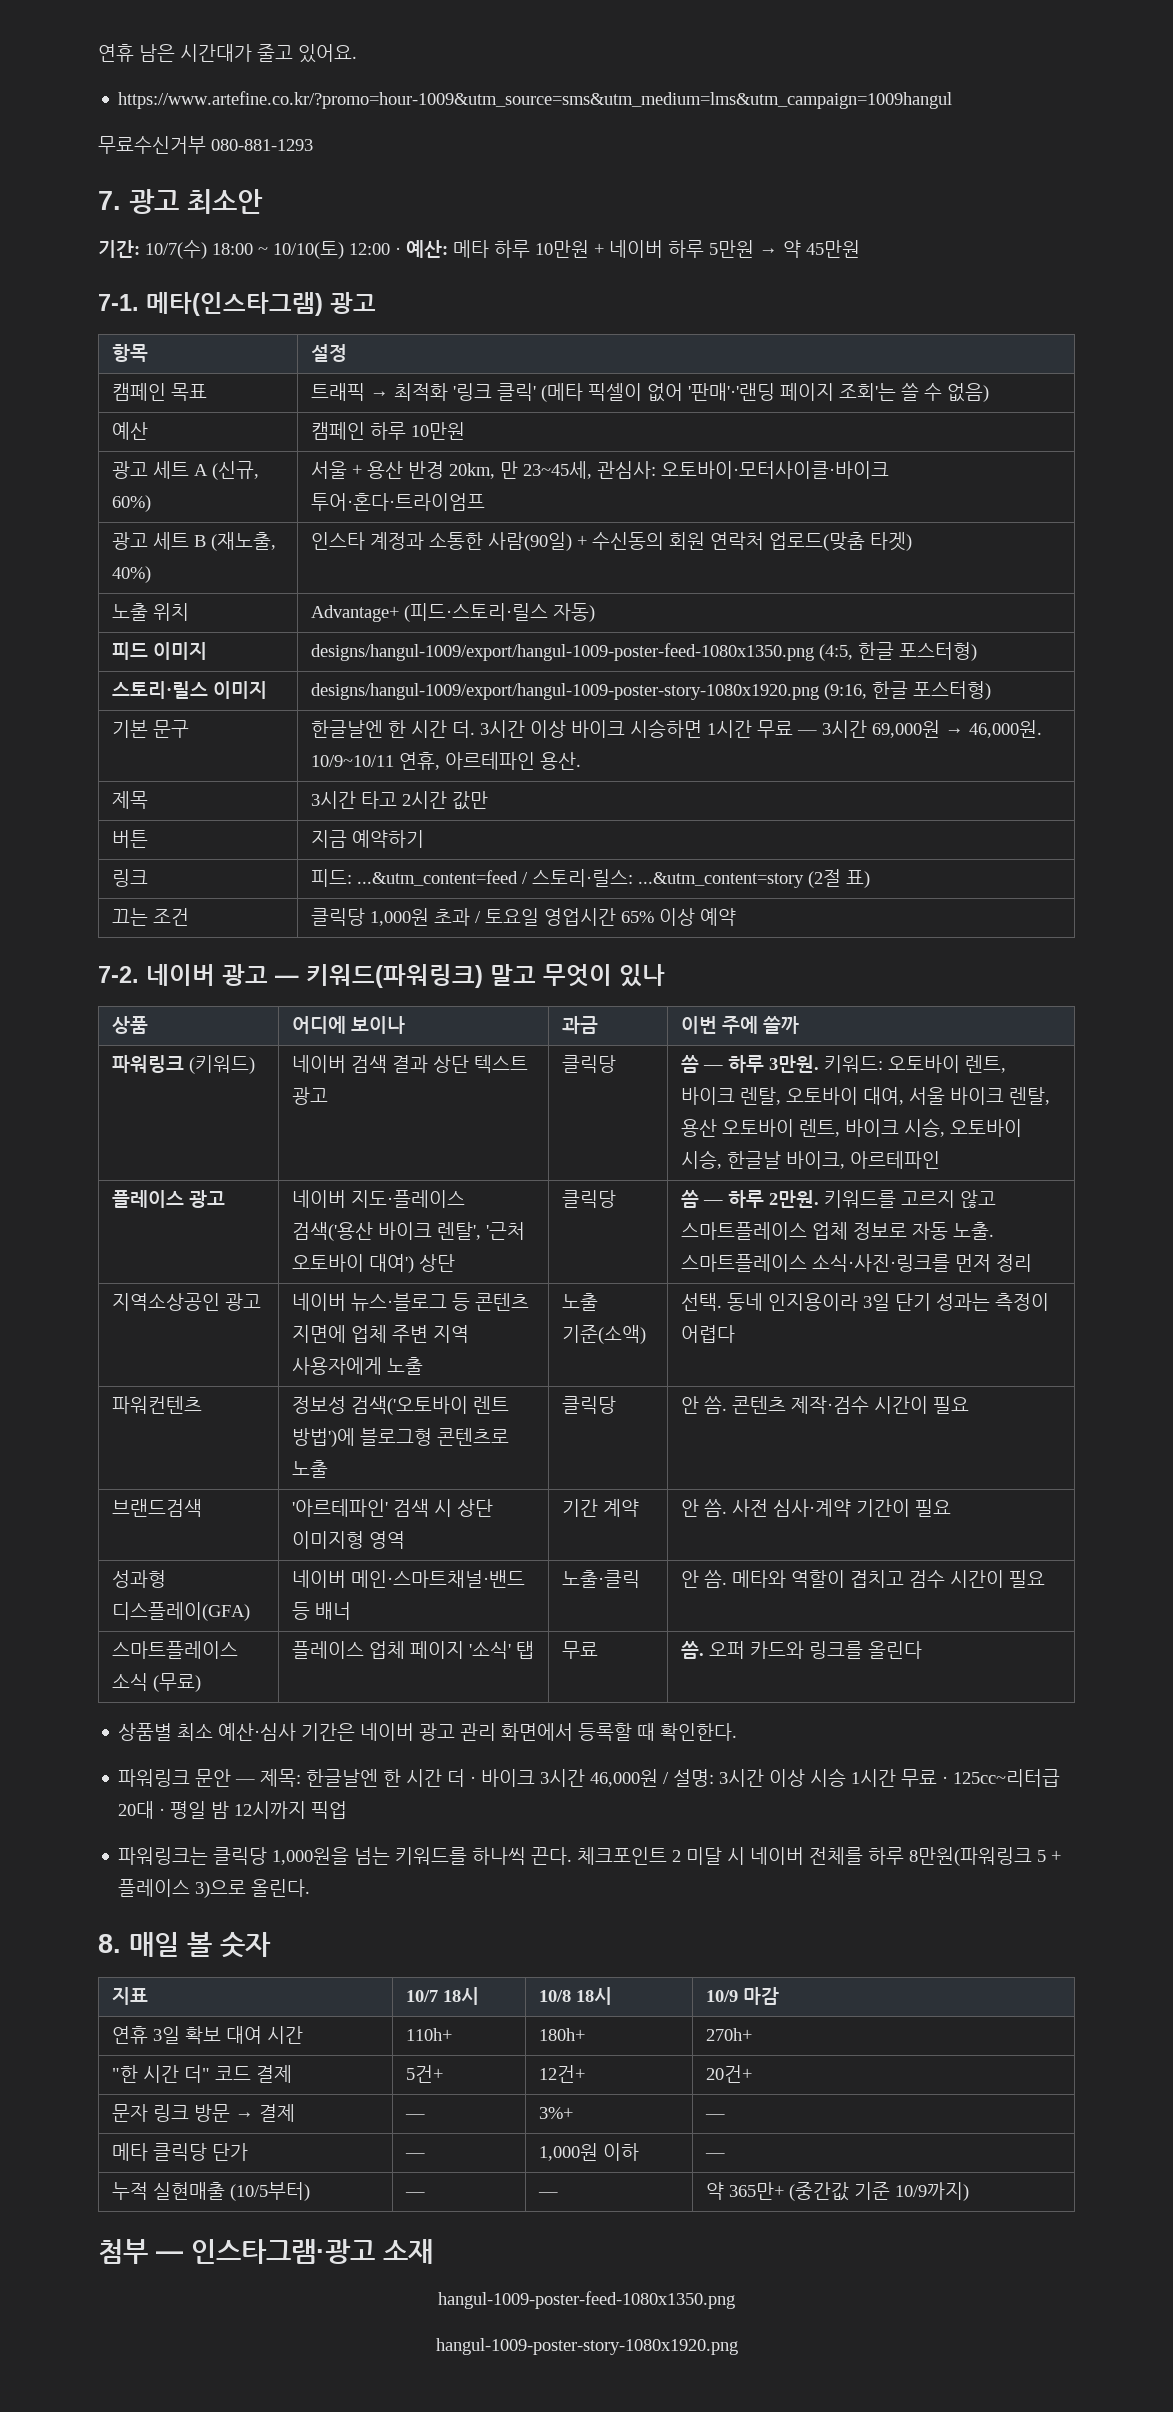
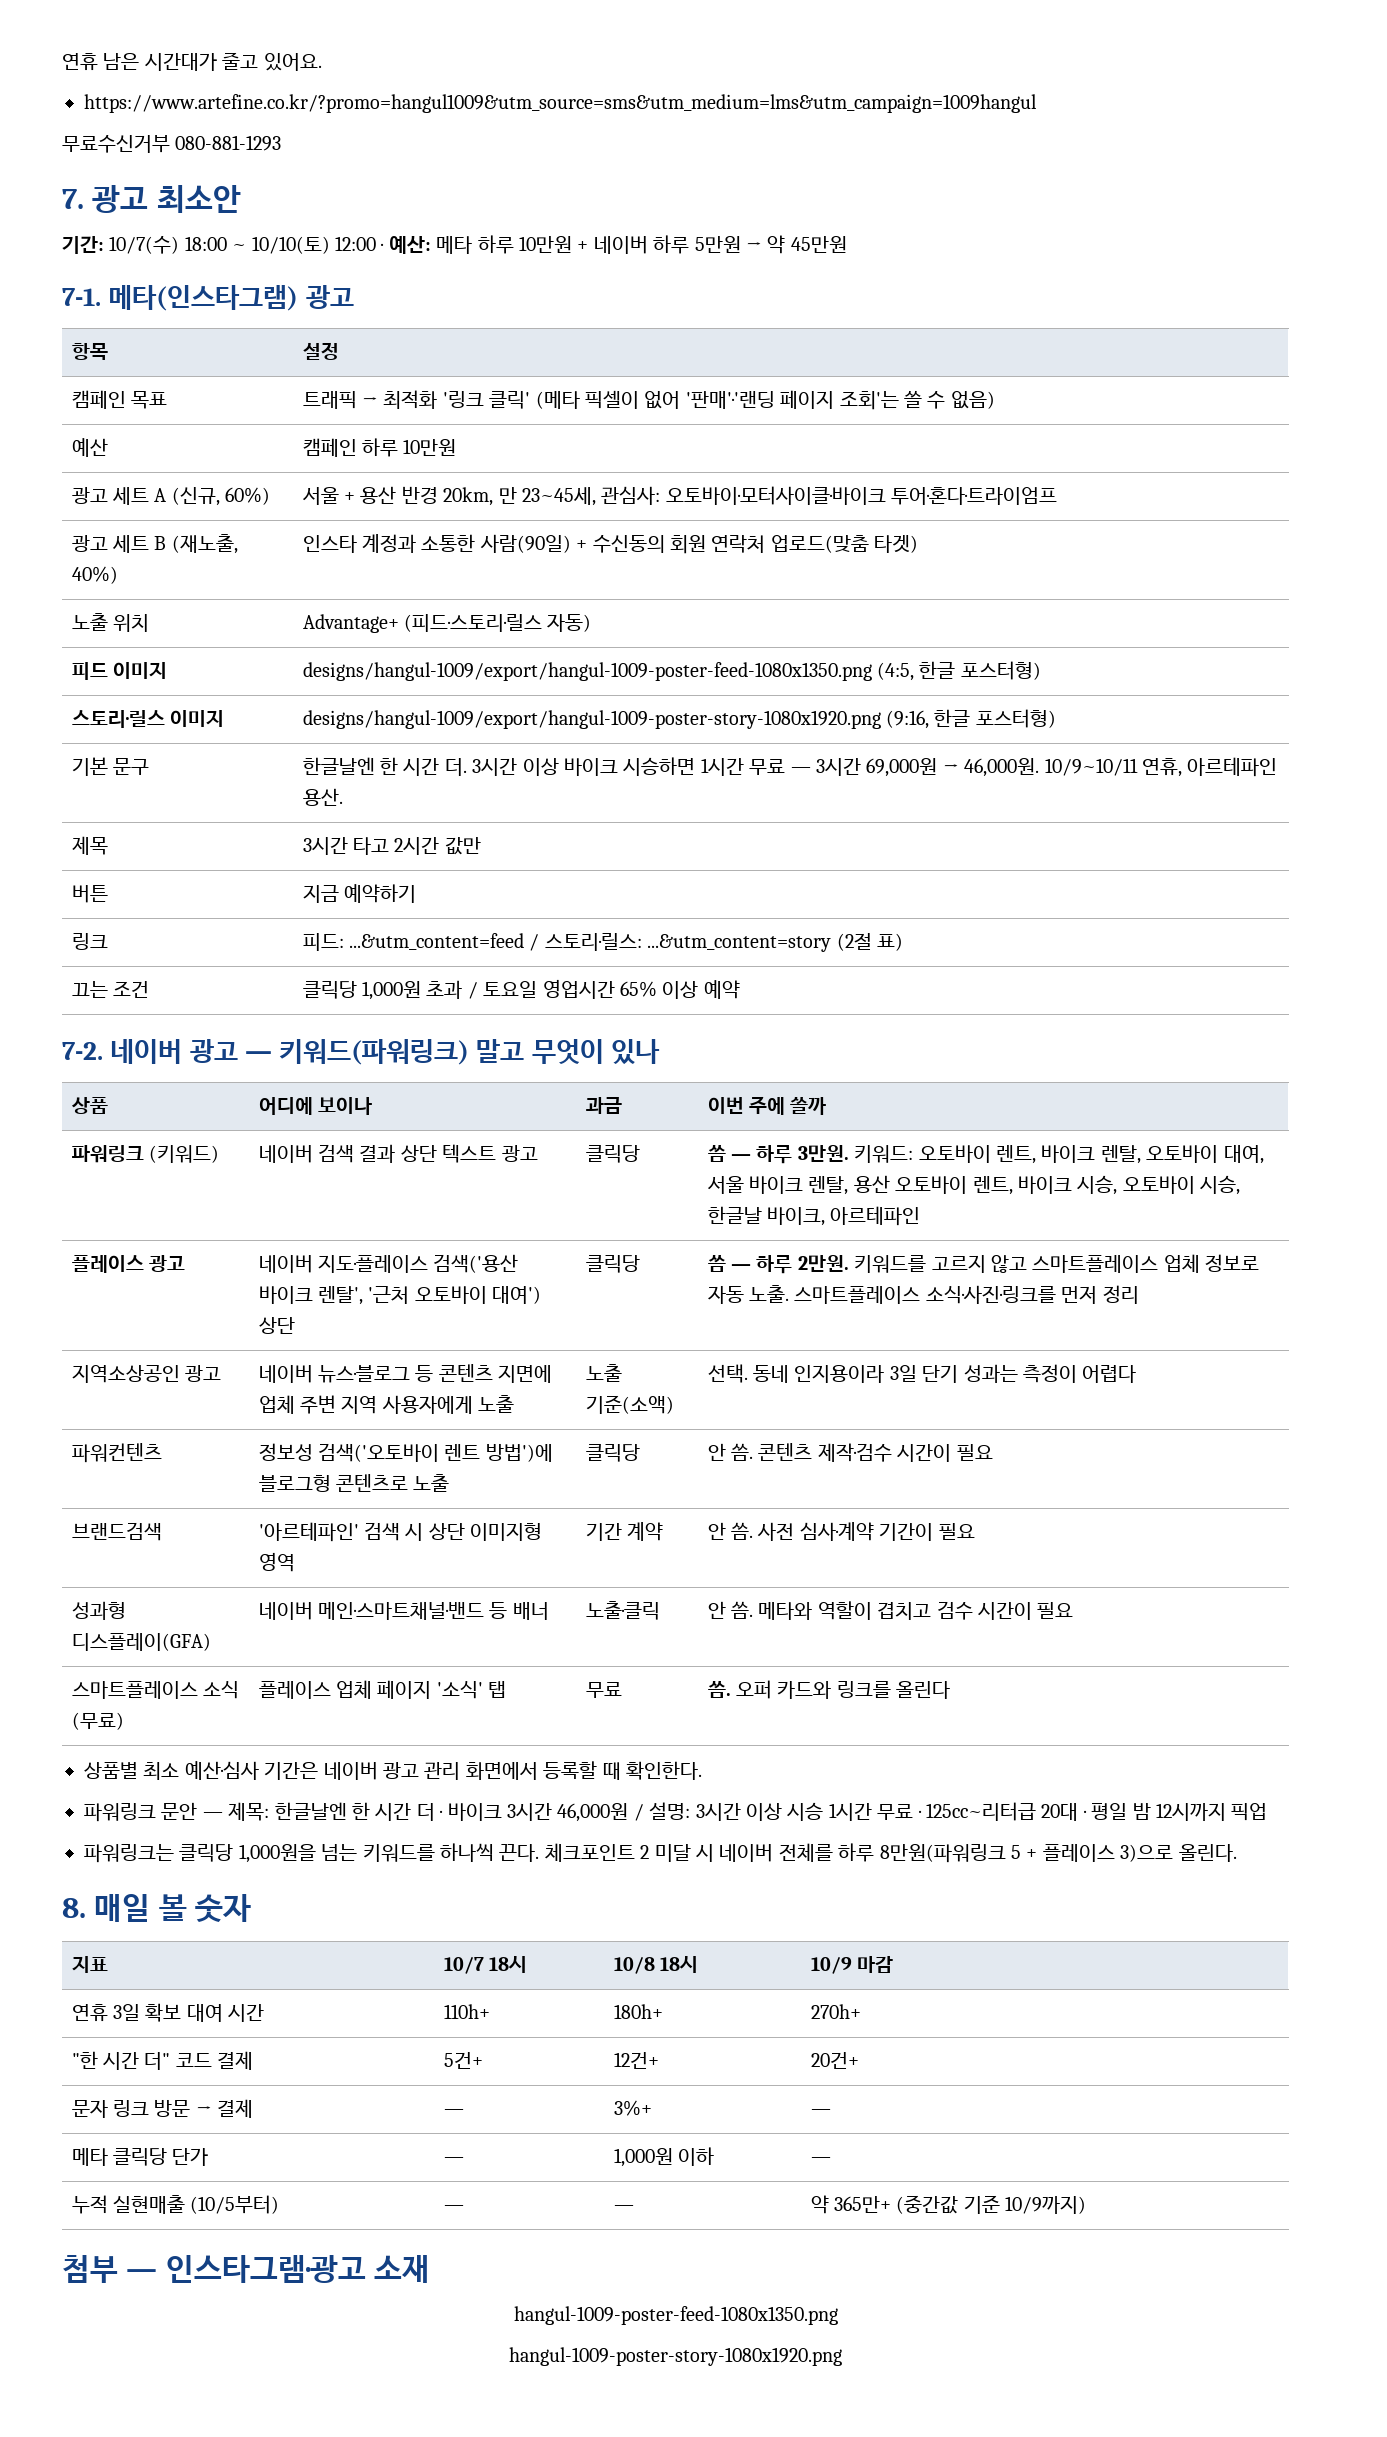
[118,91,953,109] https://www.artefine.co.kr/?promo=hour-1009&utm_source=sms&utm_medium=lms&utm_campaign=1009hangul -> [84,94,1037,113] https://www.artefine.co.kr/?promo=hangul1009&utm_source=sms&utm_medium=lms&utm_campaign=1009hangul

